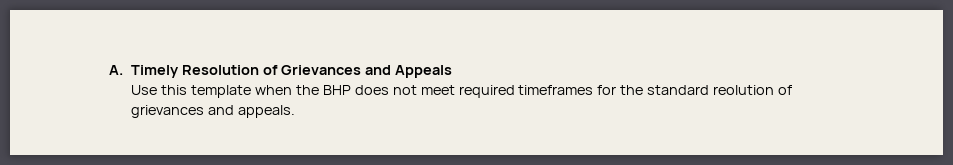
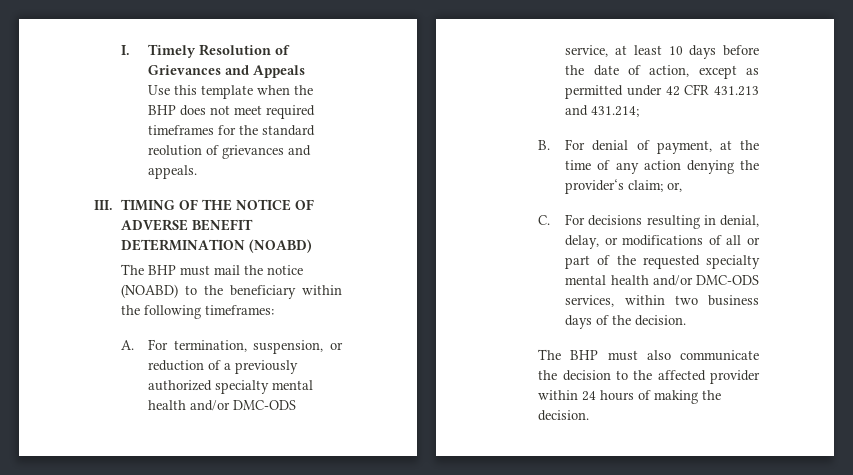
[109,65,124,75] A. -> [121,45,131,55] I.
(296, 111) none -> [94,199,315,211] [121,219,254,231] [121,239,313,253] [121,264,304,276] [121,284,342,299] [121,305,275,319] [121,339,343,354] [148,360,299,374] [148,380,314,394] [148,400,297,411] [565,45,759,59] [565,65,759,79] [565,84,759,99] [565,105,640,117] [538,139,759,154] [565,160,759,174] [565,179,683,194] [538,214,759,229] [565,235,760,249] [565,255,760,269] [565,275,759,286] [565,295,759,307] [565,315,687,329] [538,349,759,361] [538,370,760,384] [538,390,722,404] [538,410,590,421] // III. TIMING OF THE NOTICE OF ADVERSE BENEFIT DETERMINATION (NOABD) // The BHP must mail the notice (NOABD) to the beneficiary within the following timeframes: // A. For termination, suspension, or reduction of a previously authorized specialty mental health and/or DMC-ODS service, at least 10 days before the date of action, except as permitted under 42 CFR 431.213 and 431.214; // B. For denial of payment, at the time of any action denying the provider‘s claim; or, // C. For decisions resulting in denial, delay, or modifications of all or part of the requested specialty mental health and/or DMC-ODS services, within two business days of the decision. // The BHP must also communicate the decision to the affected provider within 24 hours of making the decision.

